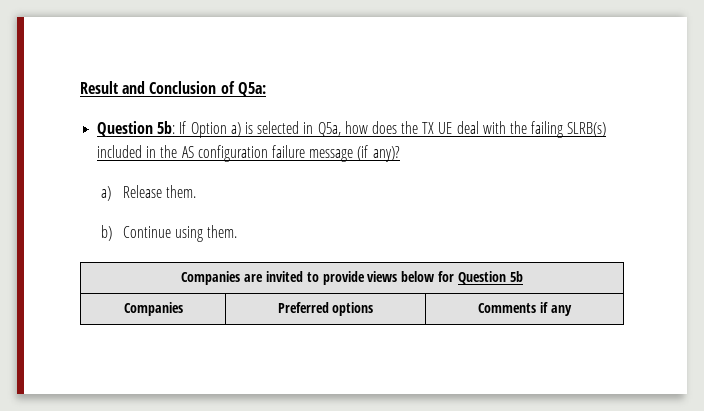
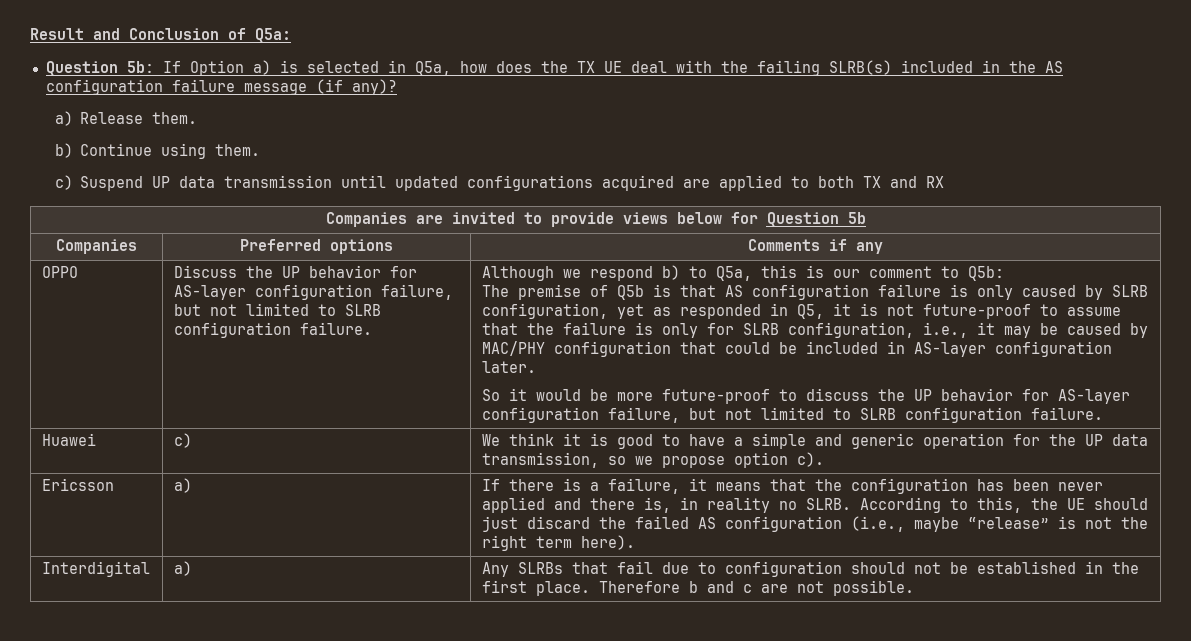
(237, 231) none -> [54,175,945,191] // c) Suspend UP data transmission until updated configurations acquired are applied to both TX and RX
(572, 310) none -> [41,266,78,278] [173,265,417,278] [173,284,453,300] [173,303,381,316] [173,322,372,338] [481,265,1004,281] [481,284,1148,300] [481,303,1121,319] [481,322,1148,338] [481,341,1112,357] [481,361,536,373] [481,388,1130,404] [481,407,1103,423] [41,433,96,446] [173,433,192,448] [481,433,1148,449] [481,452,824,468] [41,478,114,491] [173,478,192,493] [481,478,1103,494] [481,497,1148,513] [481,516,1148,532] [481,535,635,551] [41,561,150,577] [173,561,192,576] [481,561,1139,577] [481,580,914,596] // OPPO | Discuss the UP behavior for AS-layer configuration failure, but not limited to SLRB configuration failure. | Although we respond b) to Q5a, this is our comment to Q5b: // The premise of Q5b is that AS configuration failure is only caused by SLRB configuration, yet as responded in Q5, it is not future-proof to assume that the failure is only for SLRB configuration, i.e., it may be caused by MAC/PHY configuration that could be included in AS-layer configuration later. // So it would be more future-proof to discuss the UP behavior for AS-layer configuration failure, but not limited to SLRB configuration failure. // Huawei | c) | We think it is good to have a simple and generic operation for the UP data transmission, so we propose option c). // Ericsson | a) | If there is a failure, it means that the configuration has been never applied and there is, in reality no SLRB. According to this, the UE should just discard the failed AS configuration (i.e., maybe “release” is not the right term here). // Interdigital | a) | Any SLRBs that fail due to configuration should not be established in the first place. Therefore b and c are not possible.

